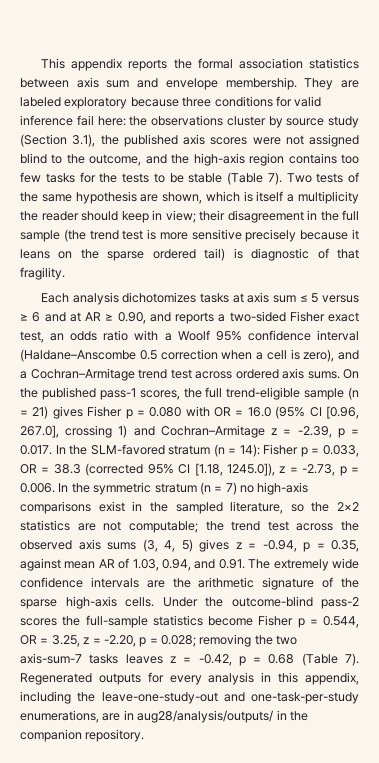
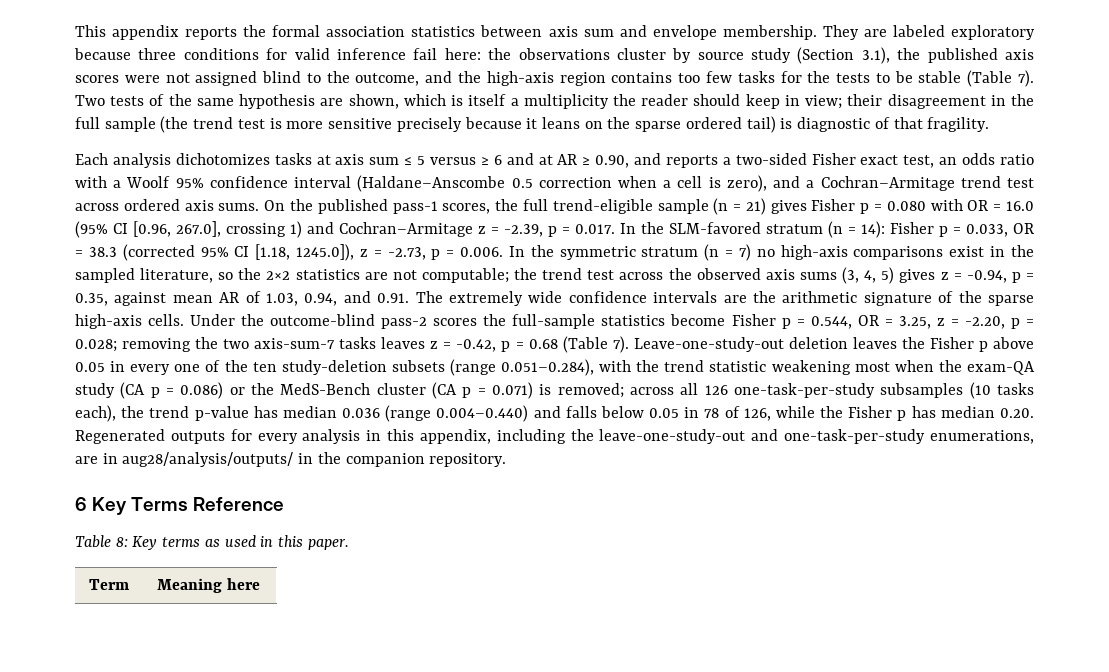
(360, 659) none -> [633,337,1034,352] [75,359,1035,376] [75,382,1034,399] [75,405,1034,422] Leave-one-study-out deletion leaves the Fisher p above 0.05 in every one of the ten study-deletion subsets (range 0.051–0.284), with the trend statistic weakening most when the exam-QA study (CA p = 0.086) or the MedS-Bench cluster (CA p = 0.071) is removed; across all 126 one-task-per-study subsamples (10 tasks each), the trend p-value has median 0.036 (range 0.004–0.440) and falls below 0.05 in 78 of 126, while the Fisher p has median 0.20.
(145, 735) none -> [75,497,285,515] [75,535,349,550] [88,579,129,590] [156,578,260,593] // 6 Key Terms Reference // Table 8: Key terms as used in this paper. // Term | Meaning here

